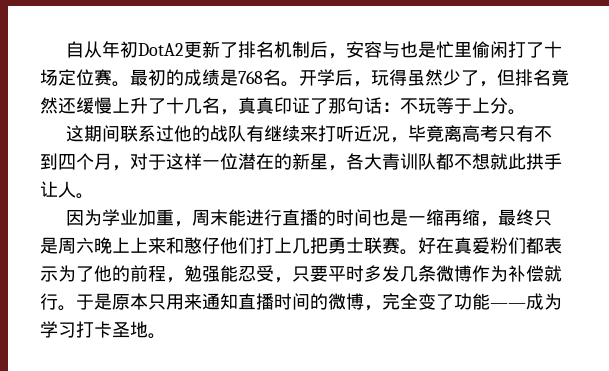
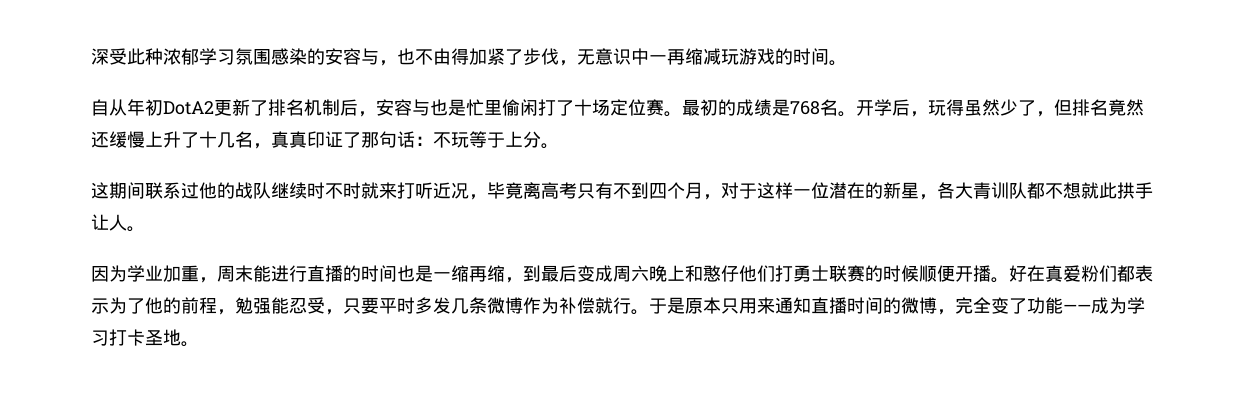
(65, 49) none -> [91,48,847,66] 深受此种浓郁学习氛围感染的安容与，也不由得加紧了步伐，无意识中一再缩减玩游戏的时间。 //
[245,125,300,142] 有继续 -> [271,182,379,199] 继续时不时就
[497,209,552,226] [40,237,58,254] 最终只是 -> [523,265,613,282] 到最后变成
[130,237,166,254] 上来 -> (685, 273) none
[274,237,328,254] 上几把 -> (793, 273) none
(400, 245) none -> [865,265,991,282] 的时候顺便开播

